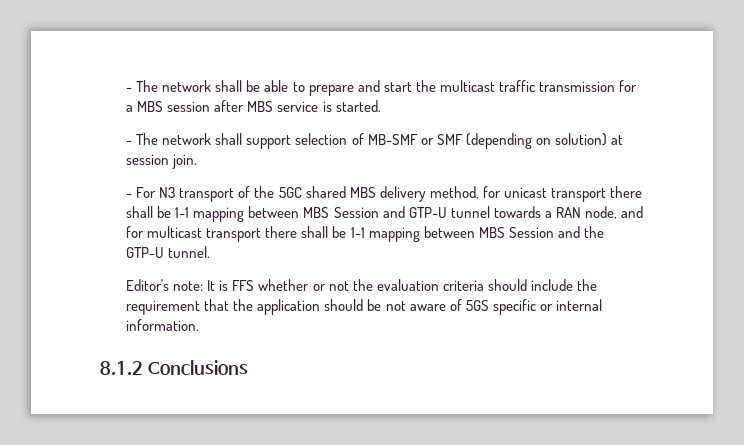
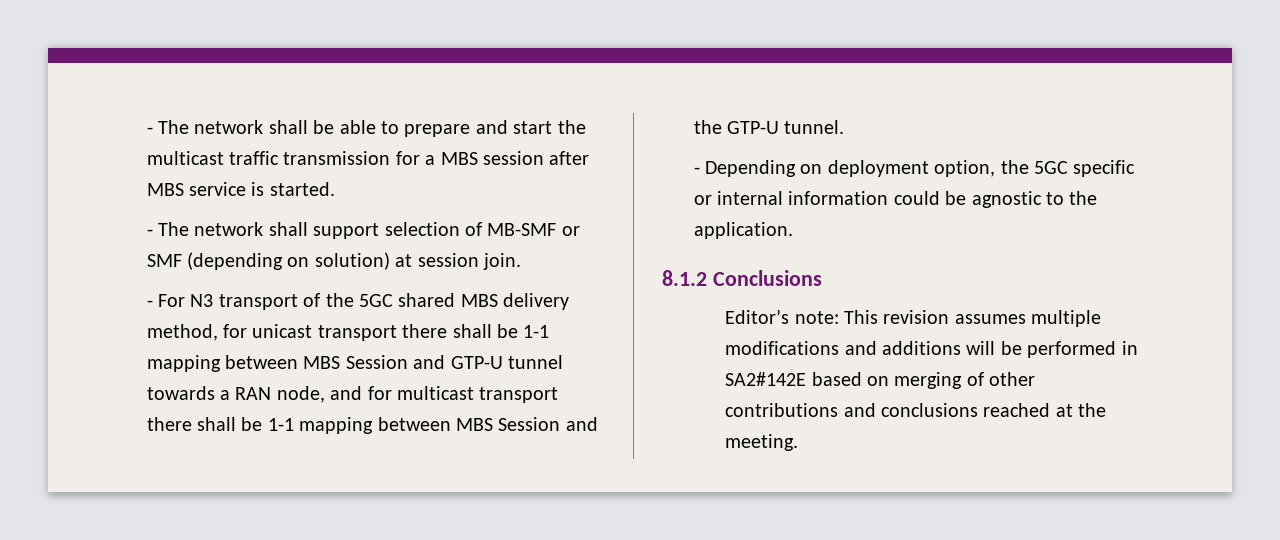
[126,279,597,291] [126,299,602,315] [126,319,200,331] [100,360,248,376] Editor's note: It is FFS whether or not the evaluation criteria should include the requirement that the application should be not aware of 5GS specific or internal information. // 8.1.2 Conclusions -> [693,160,1136,177] [693,191,1098,208] [693,222,793,239] [662,270,822,286] [725,309,1102,327] [725,341,1138,358] [725,372,1036,389] [725,403,1107,417] [725,434,799,451] - Depending on deployment option, the 5GC specific or internal information could be agnostic to the application. // 8.1.2 Conclusions // Editor’s note: This revision assumes multiple modifications and additions will be performed in SA2#142E based on merging of other contributions and conclusions reached at the meeting.

